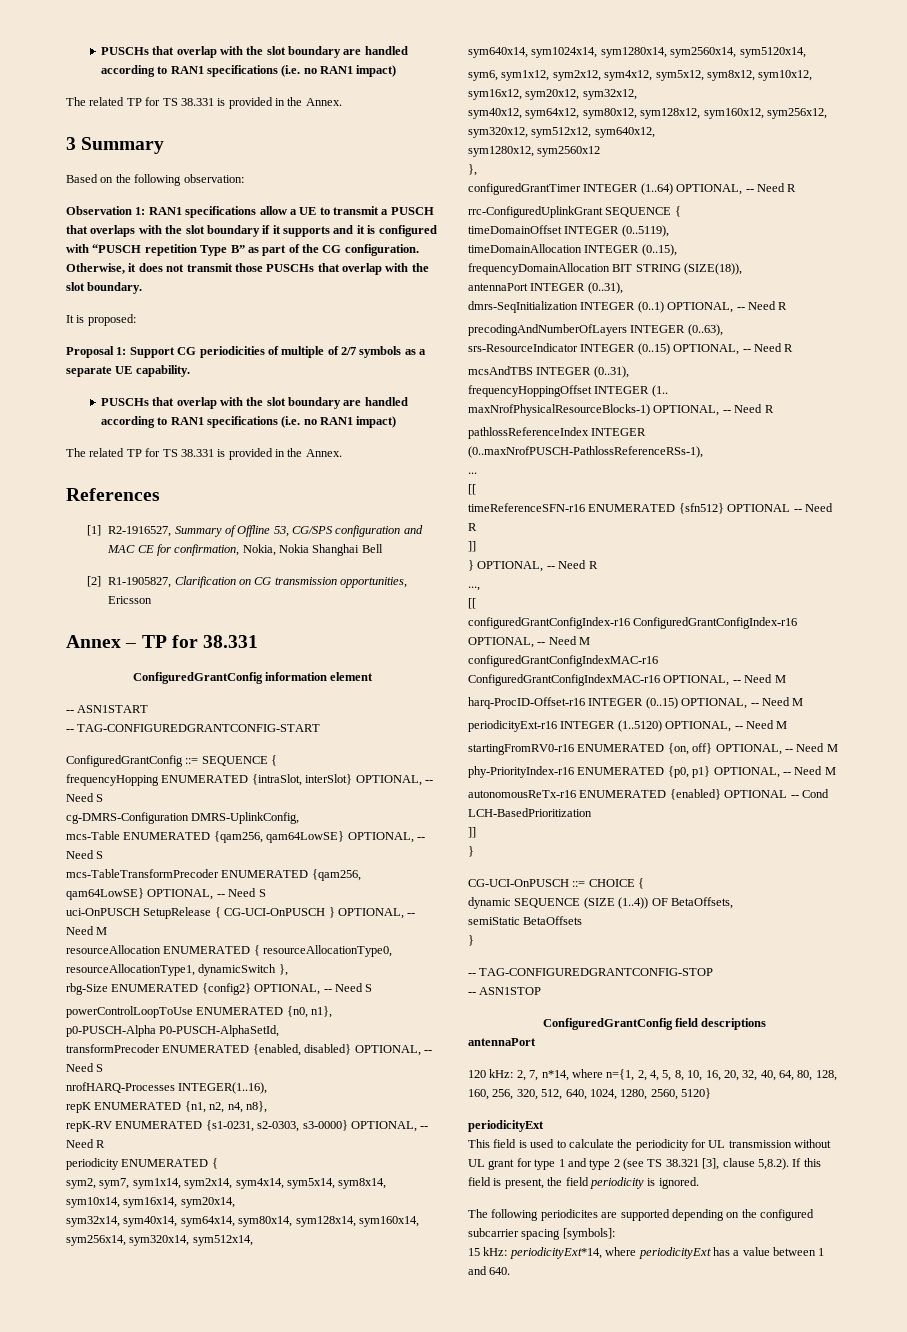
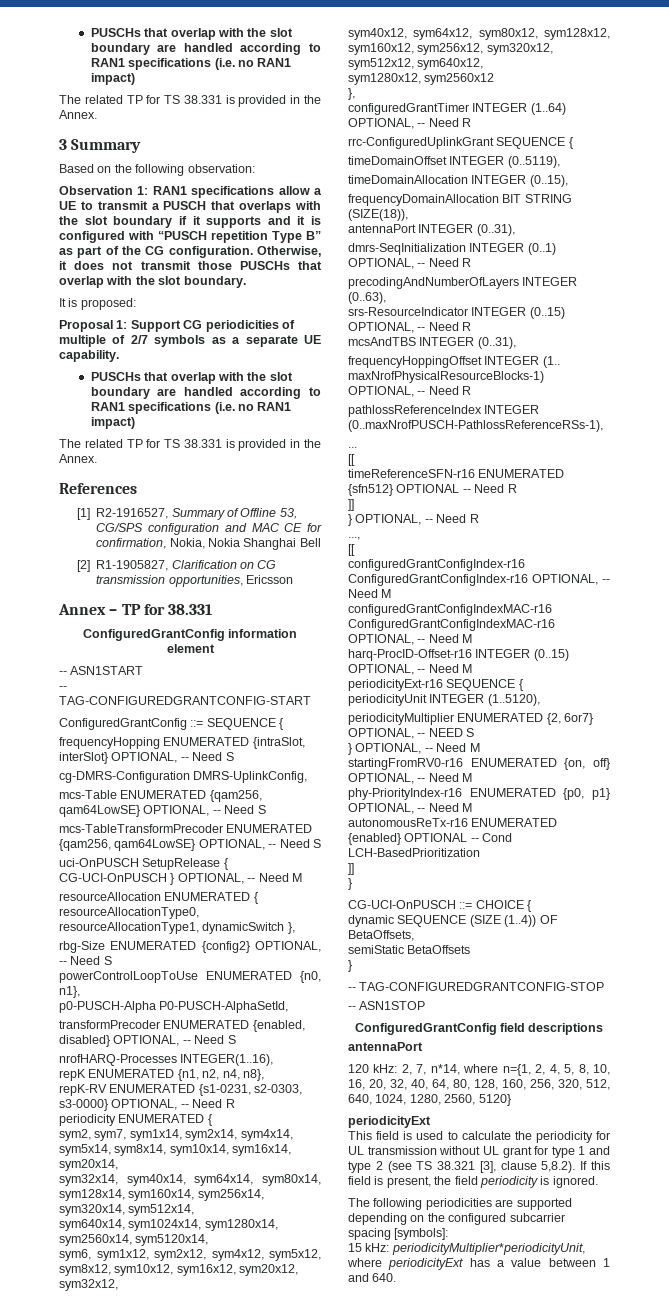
[560,720,662,732] INTEGER (1..5120) -> [446,679,523,691] [348,694,540,706] [348,713,594,725] [348,728,475,739] [348,743,352,755] SEQUENCE { // periodicityUnit INTEGER (1..5120), // periodicityMultiplier ENUMERATED {2, 6or7} OPTIONAL, -- NEED S // }
[540,1209,598,1221] periodicites -> [425,1198,492,1210] periodicities
[509,1247,602,1259] periodicityExt*14, -> [391,1243,585,1255] periodicityMultiplier*periodicityUnit,

